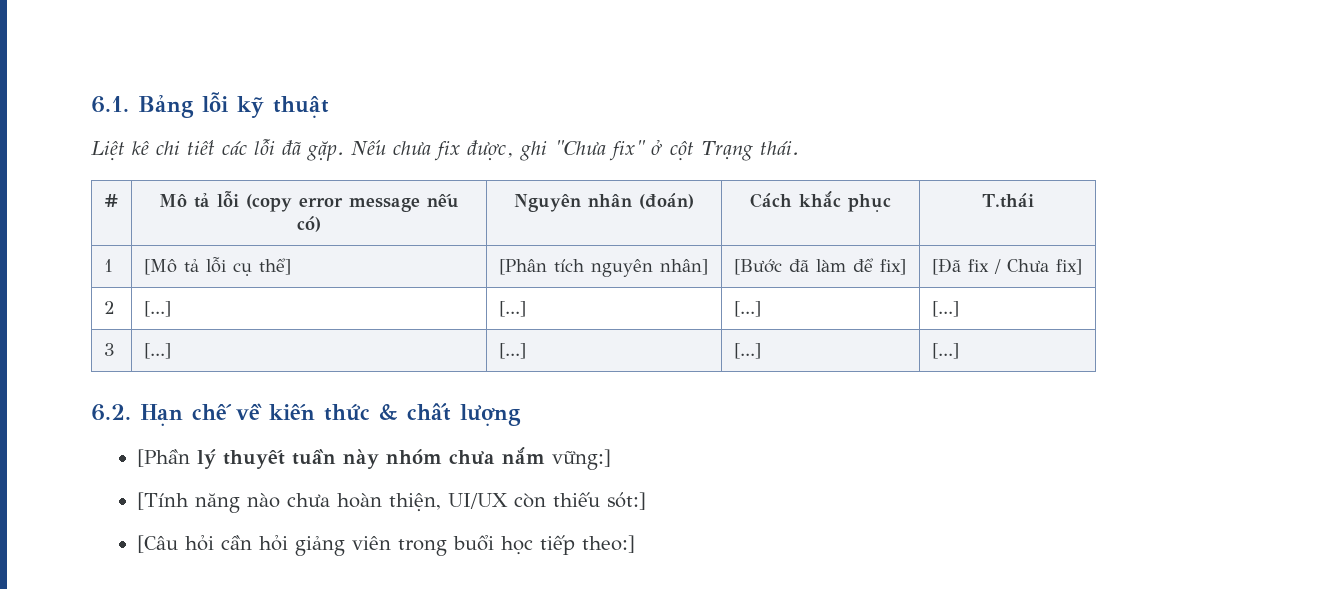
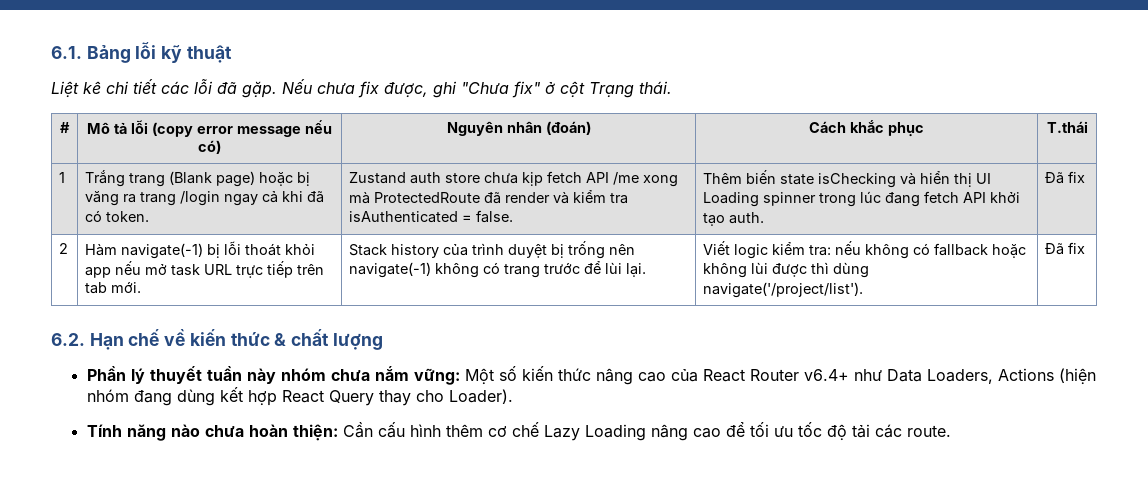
[144,256,292,276] [499,259,709,277] [734,258,907,275] [932,258,1083,275] [104,301,116,314] [144,301,172,317] [499,301,527,317] [734,301,762,317] [932,301,960,317] [104,343,116,356] [144,343,172,359] [499,343,527,359] [734,343,762,359] [932,343,960,359] [Mô tả lỗi cụ thể] | [Phân tích nguyên nhân] | [Bước đã làm để fix] | [Đã fix / Chưa fix] // 2 | [...] | [...] | [...] | [...] // 3 | [...] | [...] | [...] | [...] -> [85,170,311,187] [85,191,325,206] [85,210,150,222] [349,171,679,187] [349,190,629,204] [349,210,514,223] [703,170,992,188] [703,191,1021,207] [703,212,765,226] [1045,171,1086,184] [59,243,69,254] [85,241,316,259] [85,261,325,278] [85,281,142,294] [349,241,636,259] [349,261,647,278] [703,241,1027,259] [703,262,870,278] [703,282,864,298] [1045,242,1086,255] Trắng trang (Blank page) hoặc bị văng ra trang /login ngay cả khi đã có token. | Zustand auth store chưa kịp fetch API /me xong mà ProtectedRoute đã render và kiểm tra isAuthenticated = false. | Thêm biến state isChecking và hiển thị UI Loading spinner trong lúc đang fetch API khởi tạo auth. | Đã fix // 2 | Hàm navigate(-1) bị lỗi thoát khỏi app nếu mở task URL trực tiếp trên tab mới. | Stack history của trình duyệt bị trống nên navigate(-1) không có trang trước để lùi lại. | Viết logic kiểm tra: nếu không có fallback hoặc không lùi được thì dùng navigate('/project/list'). | Đã fix
[137,449,191,467] [Phần -> [86,366,126,381] Phần
[552,449,612,470] [137,492,647,513] [137,535,636,556] vững:] // [Tính năng nào chưa hoàn thiện, UI/UX còn thiếu sót:] // [Câu hỏi cần hỏi giảng viên trong buổi học tiếp theo:] -> [413,366,1096,385] [86,387,513,406] [86,422,951,441] vững: Một số kiến thức nâng cao của React Router v6.4+ như Data Loaders, Actions (hiện nhóm đang dùng kết hợp React Query thay cho Loader). // Tính năng nào chưa hoàn thiện: Cần cấu hình thêm cơ chế Lazy Loading nâng cao để tối ưu tốc độ tải các route.

